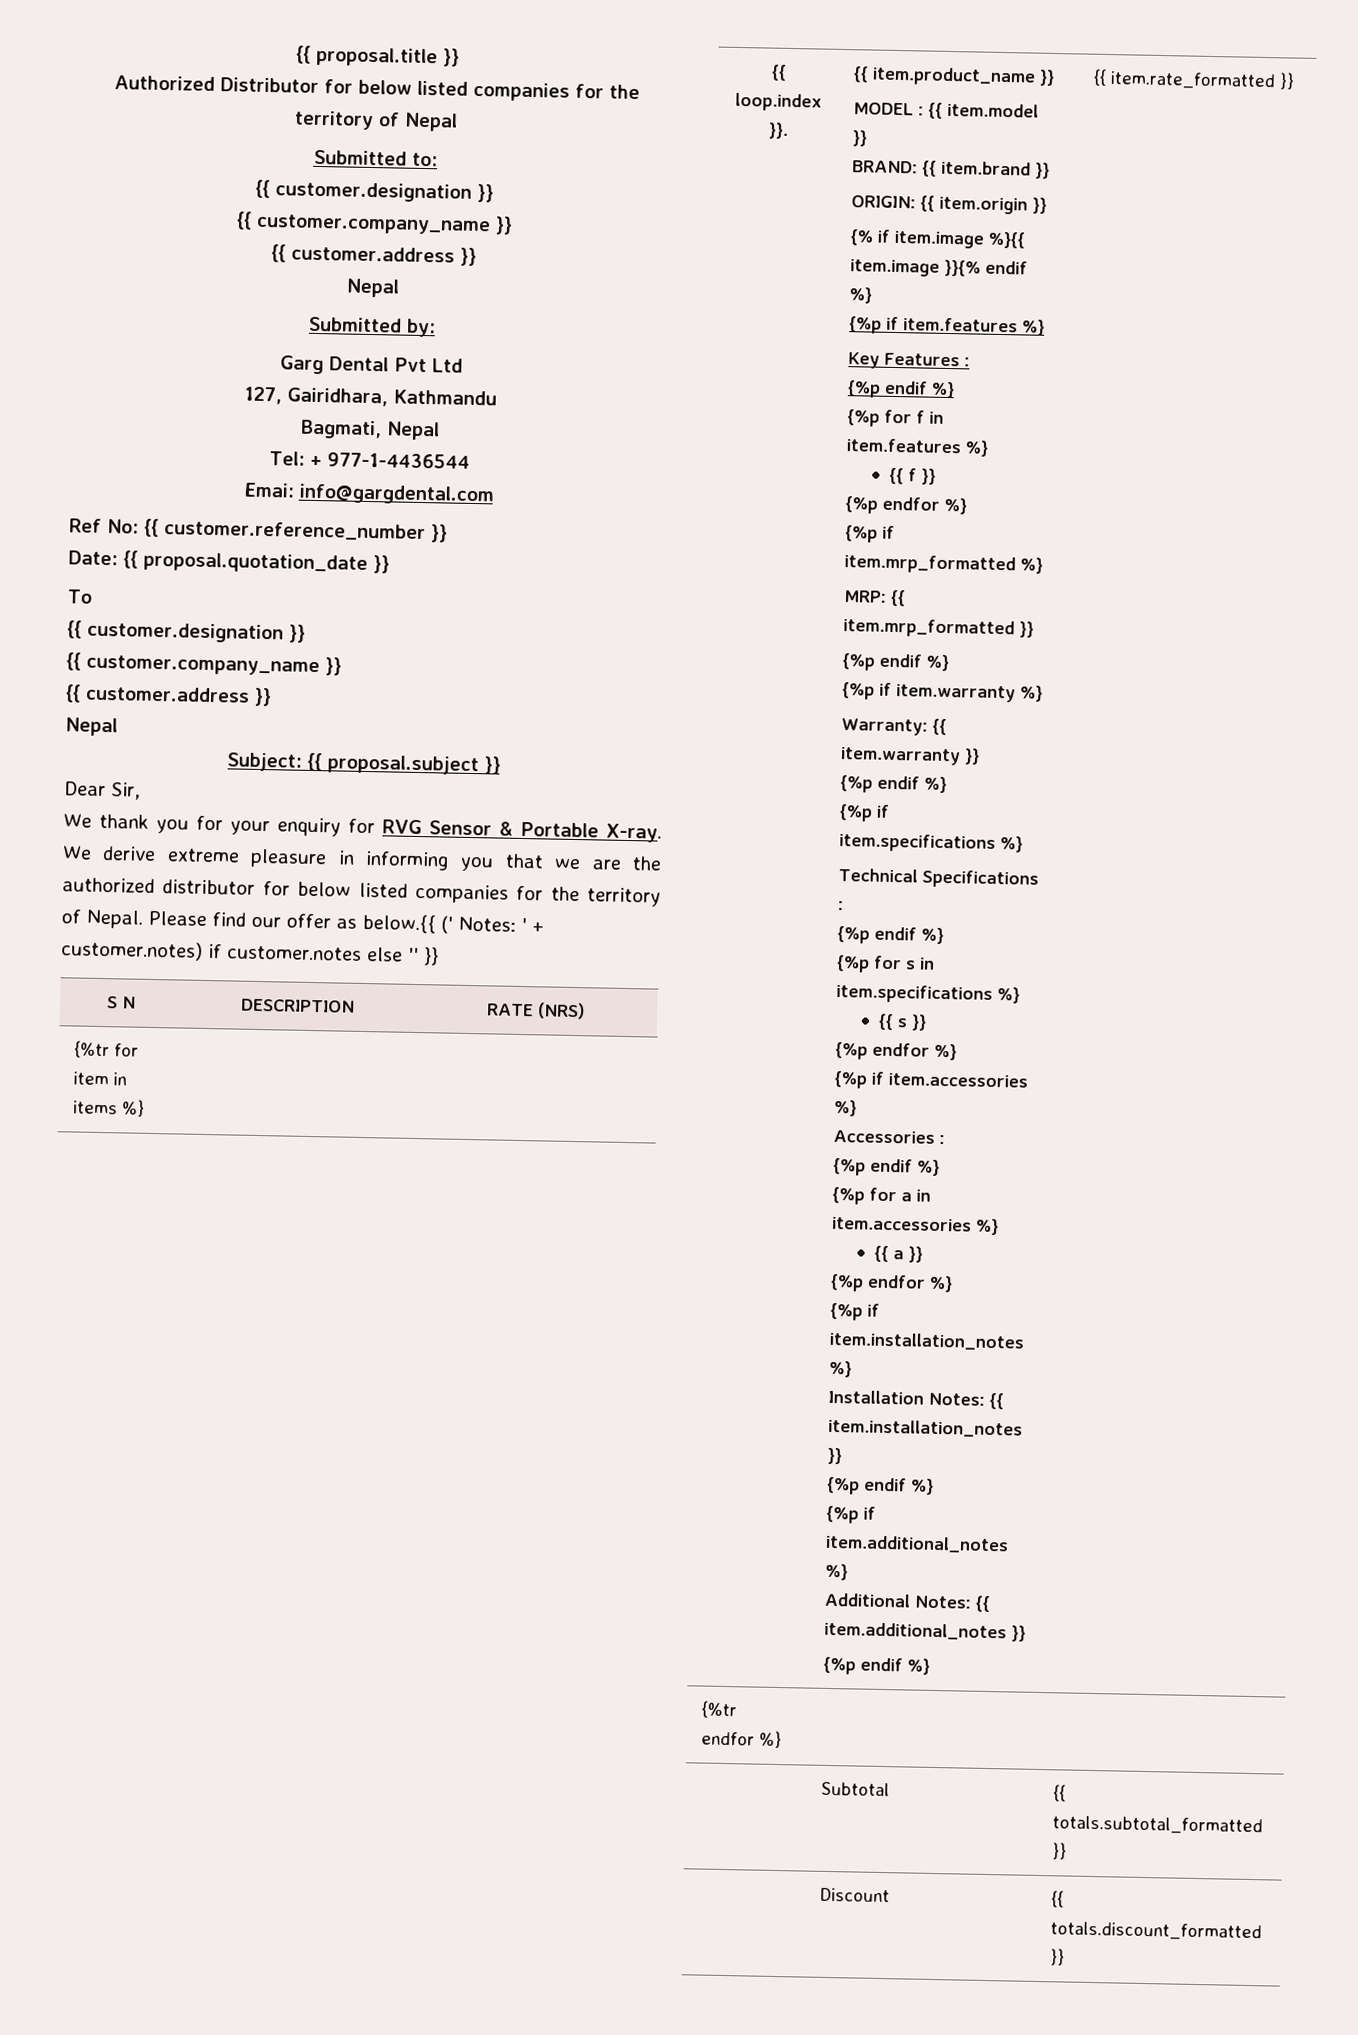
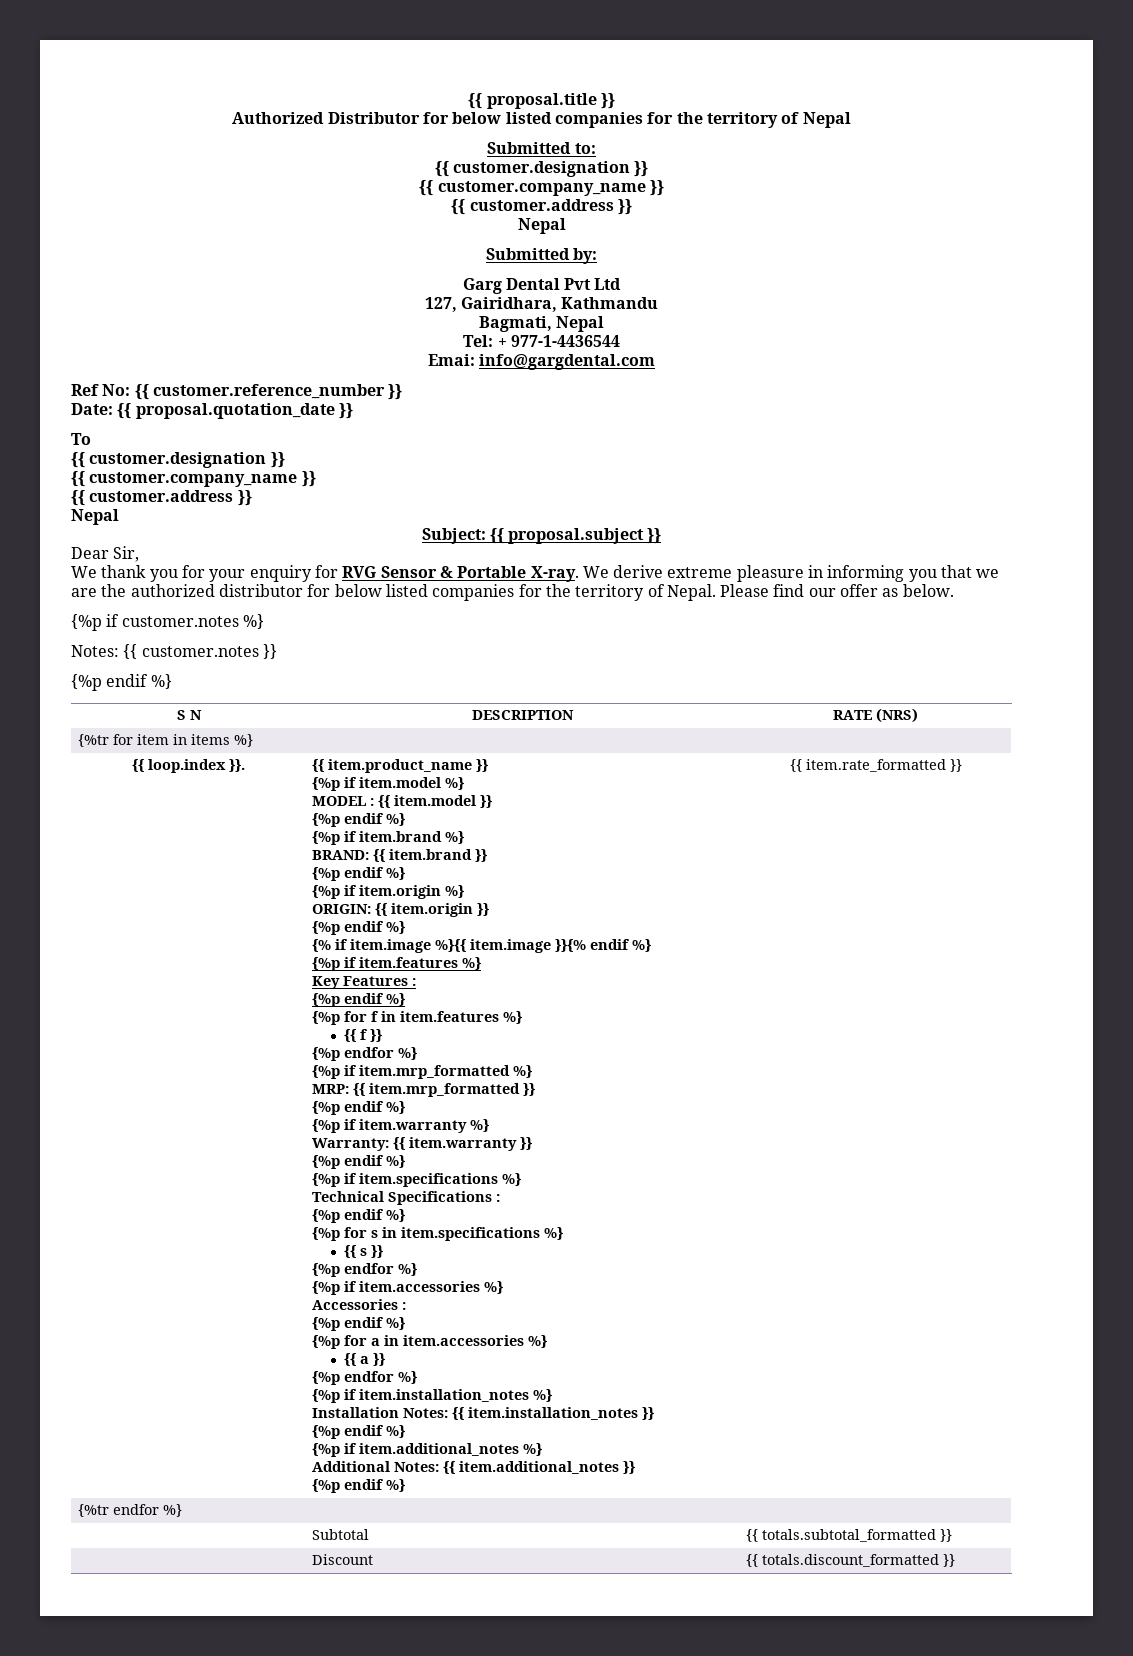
[362,913,544,934] [61,940,439,966] below.{{ (' Notes: ' + customer.notes) if customer.notes else '' }} -> [902,584,954,597] [71,614,264,631] [71,644,277,659] [71,674,172,691] below. // {%p if customer.notes %} // Notes: {{ customer.notes }} // {%p endif %}
(1056, 77) none -> [311,777,464,791] // {%p if item.model %}
[852,160,1051,179] BRAND: {{ item.brand }} -> [311,813,405,827] [311,831,464,845] [311,849,487,862] [311,867,405,881] [311,885,464,899] {%p endif %} // {%p if item.brand %} // BRAND: {{ item.brand }} // {%p endif %} // {%p if item.origin %}
(1048, 205) none -> [311,921,405,935] // {%p endif %}

